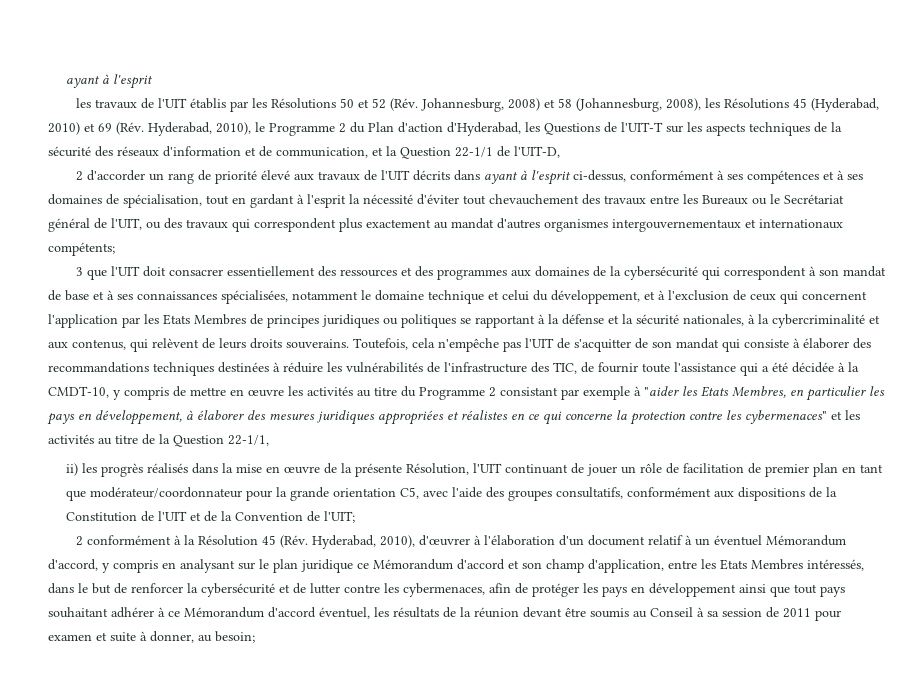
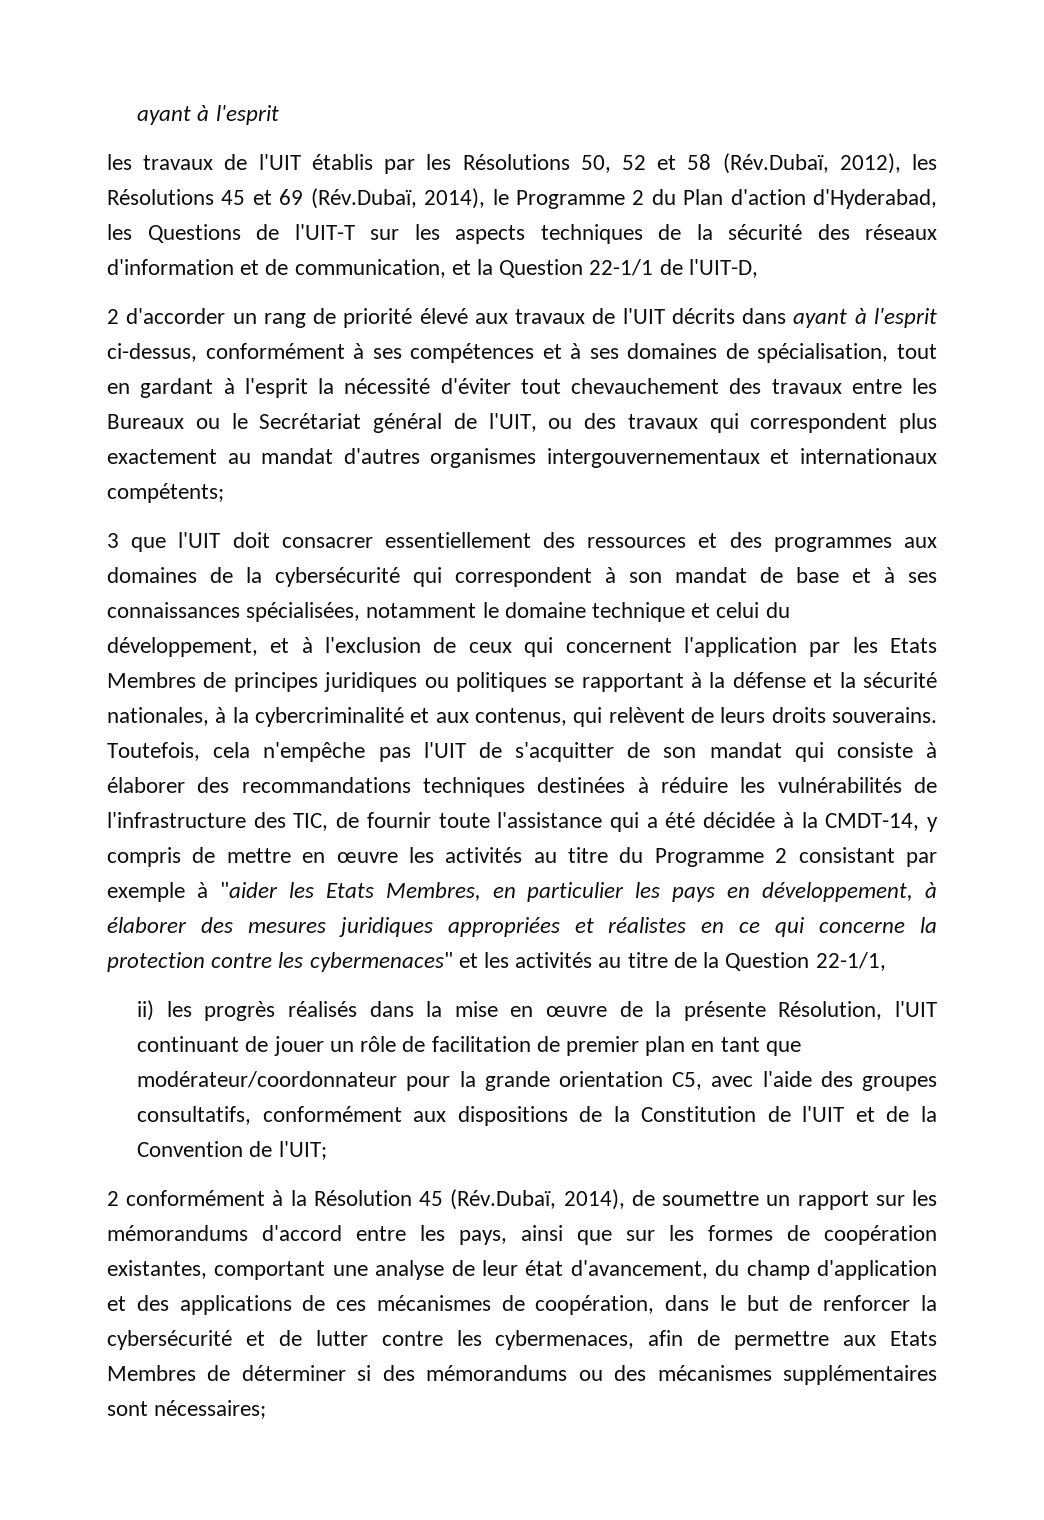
[339,98,879,112] [48,122,251,136] 50 et 52 (Rév. Johannesburg, 2008) et 58 (Johannesburg, 2008), les Résolutions 45 (Hyderabad, 2010) et 69 (Rév. Hyderabad, 2010), -> [580,153,937,174] [107,188,486,209] 50, 52 et 58 (Rév.Dubaï, 2012), les Résolutions 45 et 69 (Rév.Dubaï, 2014),
[48,386,109,398] CMDT-10, -> [825,813,920,831] CMDT-14,
[279,535,846,549] [48,559,864,573] (Rév. Hyderabad, 2010), d'œuvrer à l'élaboration d'un document relatif à un éventuel Mémorandum d'accord, y compris en analysant sur le plan juridique ce Mémorandum d'accord et son champ d'application, entre les Etats Membres intéressés, -> [450,1189,938,1210] [107,1225,937,1245] [107,1260,937,1280] [107,1295,655,1315] (Rév.Dubaï, 2014), de soumettre un rapport sur les mémorandums d'accord entre les pays, ainsi que sur les formes de coopération existantes, comportant une analyse de leur état d'avancement, du champ d'application et des applications de ces mécanismes de coopération,
[532,583,845,597] [48,607,841,621] [48,631,255,643] protéger les pays en développement ainsi que tout pays souhaitant adhérer à ce Mémorandum d'accord éventuel, les résultats de la réunion devant être soumis au Conseil à sa session de 2011 pour examen et suite à donner, au besoin; -> [734,1331,937,1350] [107,1365,938,1385] [107,1400,267,1419] permettre aux Etats Membres de déterminer si des mémorandums ou des mécanismes supplémentaires sont nécessaires;

